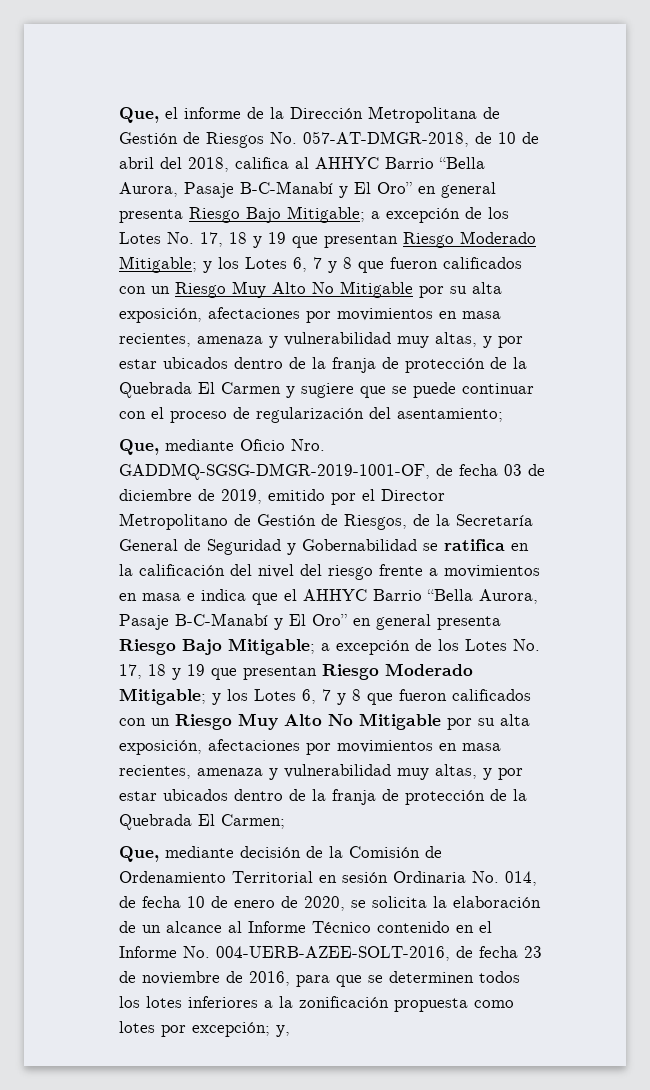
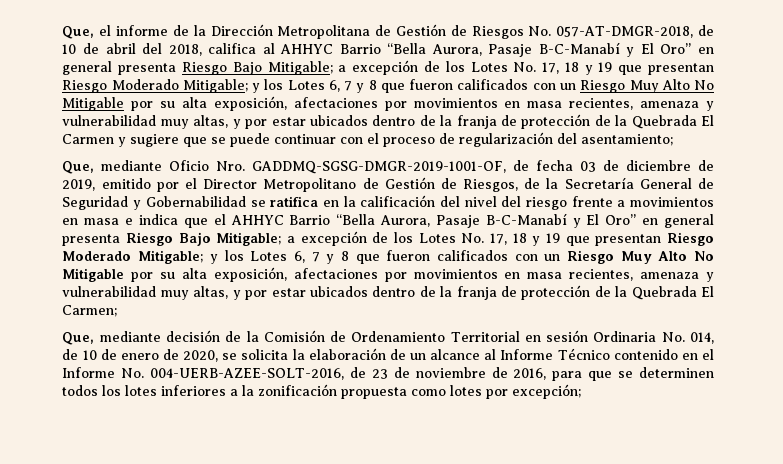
[142,896,182,908] fecha -> (79, 354) none
[479,946,519,958] fecha -> (367, 372) none
[276,1025,291,1037] y, -> (582, 391) none

